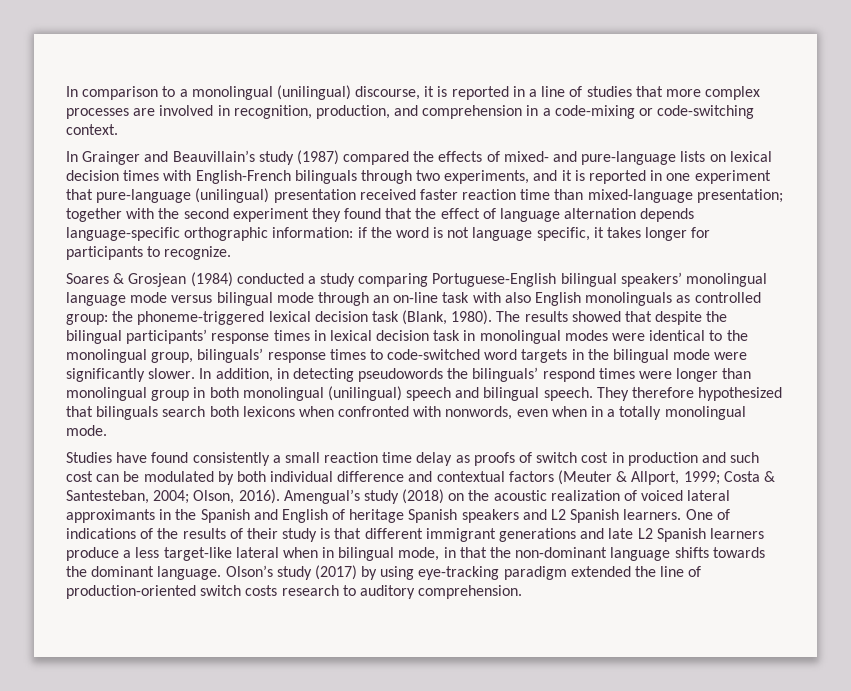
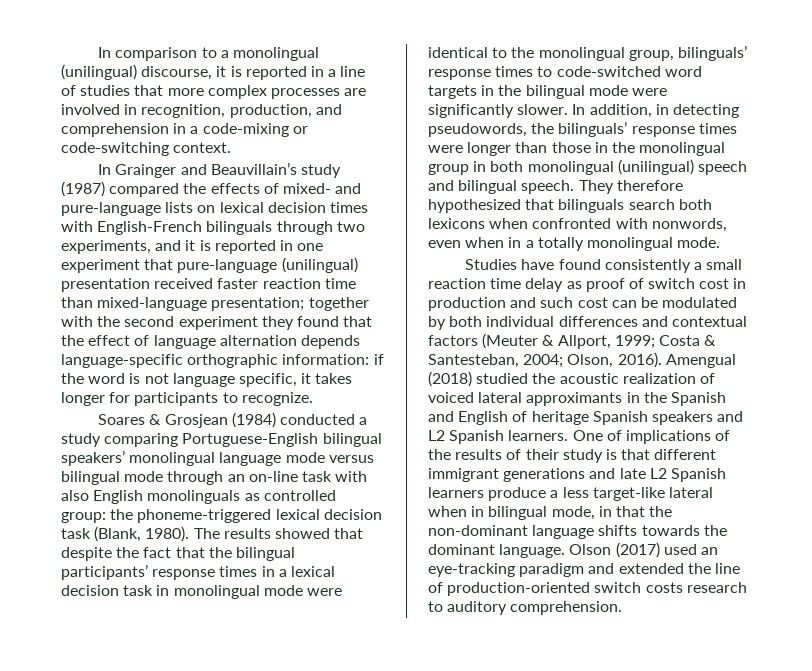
(728, 316) none -> [143,547,232,558] fact that the
(326, 335) none -> [278,569,287,577] a
[564,330,608,341] modes -> [263,585,303,596] mode
[358,368,444,382] pseudowords -> [428,123,527,137] pseudowords,
[542,368,595,382] respond -> [631,126,695,137] response
(752, 373) none -> [551,142,635,153] those in the
[473,452,515,466] proofs -> [585,278,625,292] proof
[337,471,405,482] difference -> [558,316,638,327] differences
[283,489,465,504] Amengual’s study (2018) on -> [665,354,736,368] [428,371,529,387] Amengual (2018) studied
[66,528,136,539] indications -> [625,430,711,444] implications
[225,565,415,580] Olson’s study (2017) by using -> [569,542,718,558] Olson (2017) used an
(567, 573) none -> [588,563,615,574] and

